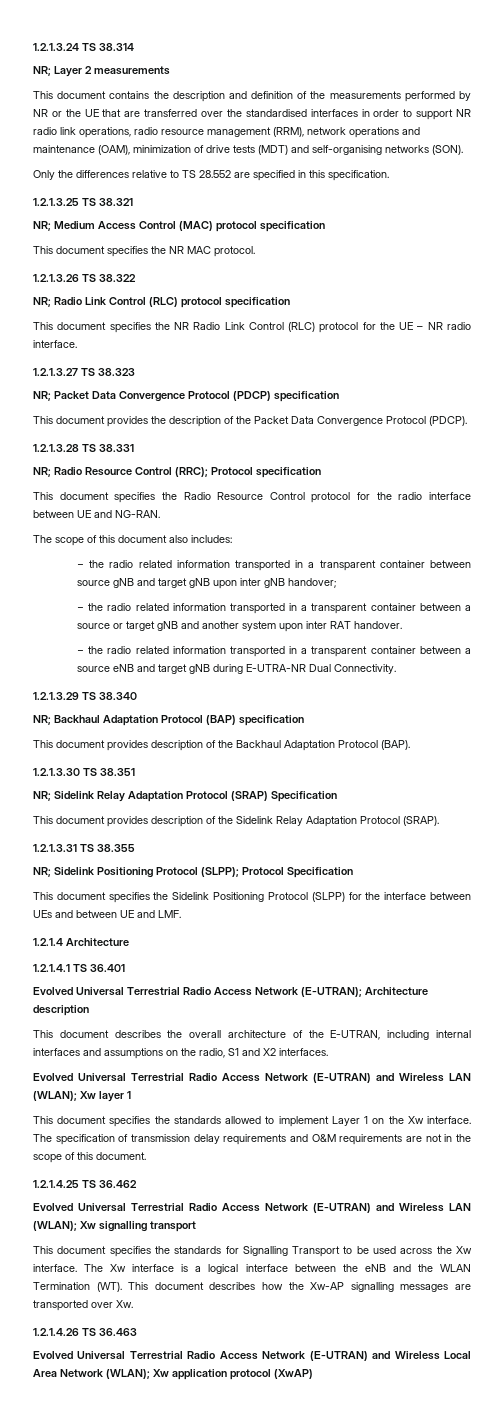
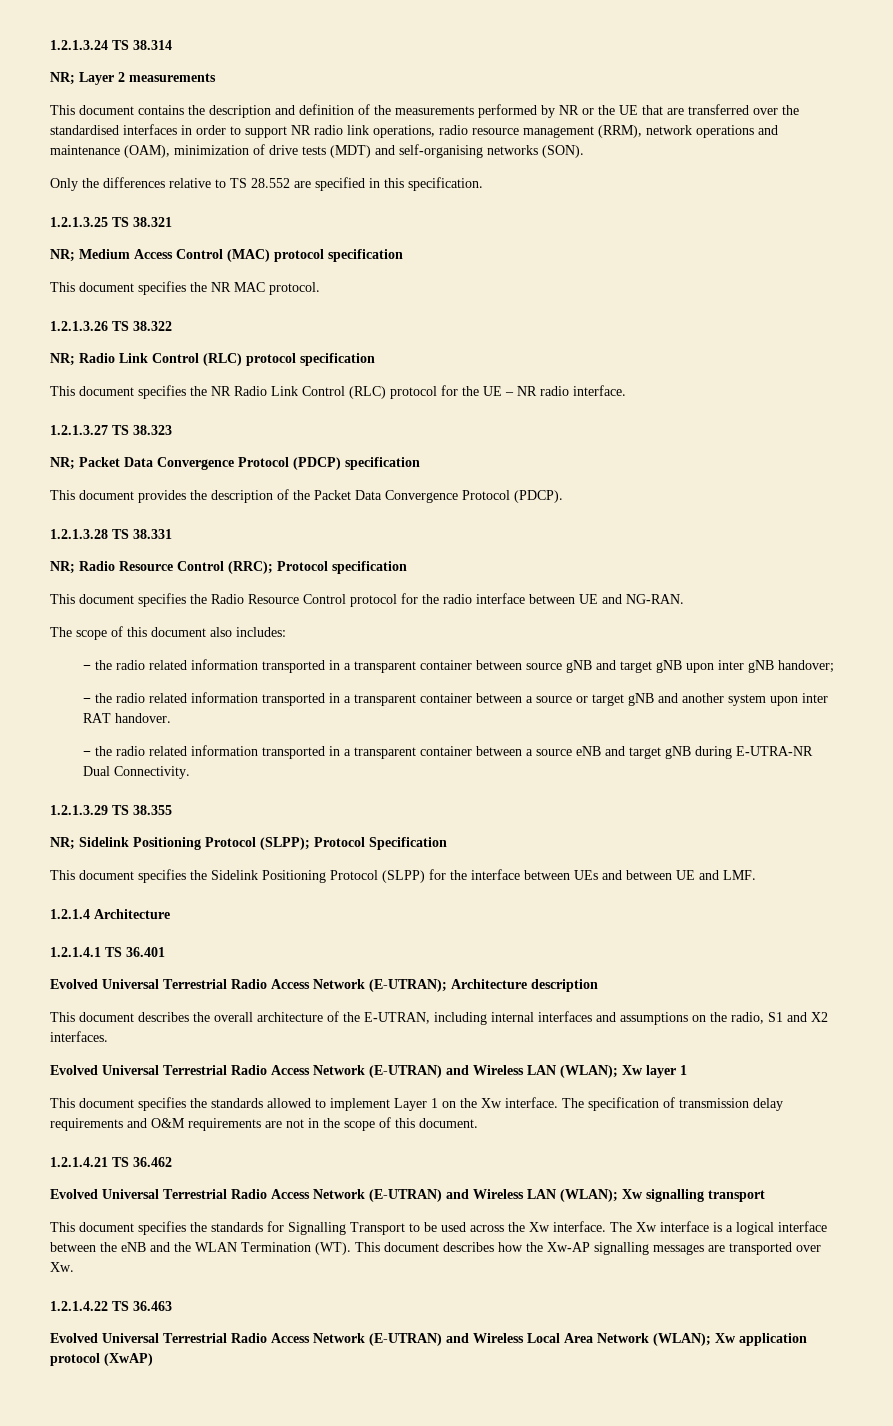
[98,692,137,700] [33,715,304,726] [33,740,410,751] [33,768,135,776] [33,791,337,802] [33,816,439,827] [33,844,94,852] 38.340 // NR; Backhaul Adaptation Protocol (BAP) specification // This document provides description of the Backhaul Adaptation Protocol (BAP). // 1.2.1.3.30 TS 38.351 // NR; Sidelink Relay Adaptation Protocol (SRAP) Specification // This document provides description of the Sidelink Relay Adaptation Protocol (SRAP). // 1.2.1.3.31 TS -> (129, 810) none
[33,1180,79,1188] 1.2.1.4.25 -> [50,1157,108,1167] 1.2.1.4.21
[33,1328,79,1336] 1.2.1.4.26 -> [50,1301,108,1311] 1.2.1.4.22

